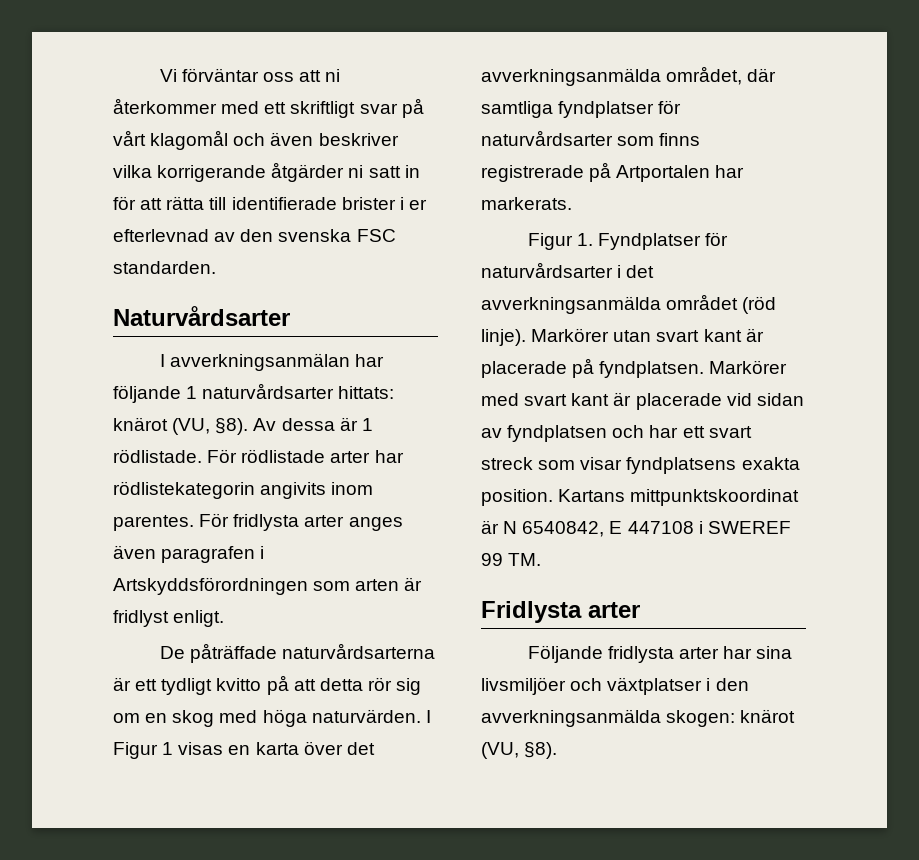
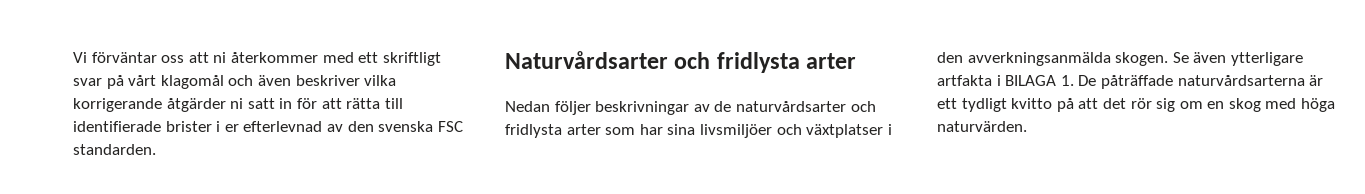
[159,353,385,371] [113,383,395,403] [113,417,373,435] [113,449,404,463] [113,481,374,499] [113,513,403,531] [113,545,265,563] [113,577,423,595] [113,610,225,627] // I avverkningsanmälan har följande 1 naturvårdsarter hittats: knärot (VU, §8). Av dessa är 1 rödlistade. För rödlistade arter har rödlistekategorin angivits inom parentes. För fridlysta arter anges även paragrafen i Artskyddsförordningen som arten är fridlyst enligt. // -> [674,52,857,73] [505,101,876,115] [505,124,892,138] [937,52,1303,66] [937,75,1074,86] och fridlysta arter // Nedan följer beskrivningar av de naturvårdsarter och fridlysta arter som har sina livsmiljöer och växtplatser i den avverkningsanmälda skogen. Se även ytterligare artfakta i BILAGA 1.
[319,678,363,691] detta -> [1102,98,1126,109] det
[425,710,431,723] [113,741,375,759] [481,66,777,86] [481,100,682,118] [481,130,701,146] [481,162,745,182] [481,197,572,210] [527,232,729,250] [481,262,655,278] [481,294,777,314] [481,328,764,346] [481,358,788,378] [481,392,804,410] [481,425,752,442] [481,457,800,474] [481,489,800,506] [481,520,791,537] [481,553,542,566] [481,601,640,623] [527,645,793,663] [481,677,749,695] [481,709,796,727] [481,742,558,759] I Figur 1 visas en karta över det avverkningsanmälda området, där samtliga fyndplatser för naturvårdsarter som finns registrerade på Artportalen har markerats. // Figur 1. Fyndplatser för naturvårdsarter i det avverkningsanmälda området (röd linje). Markörer utan svart kant är placerade på fyndplatsen. Markörer med svart kant är placerade vid sidan av fyndplatsen och har ett svart streck som visar fyndplatsens exakta position. Kartans mittpunktskoordinat är N 6540842, E 447108 i SWEREF 99 TM. // Fridlysta arter // Följande fridlysta arter har sina livsmiljöer och växtplatser i den avverkningsanmälda skogen: knärot (VU, §8). -> (1027, 126) none

